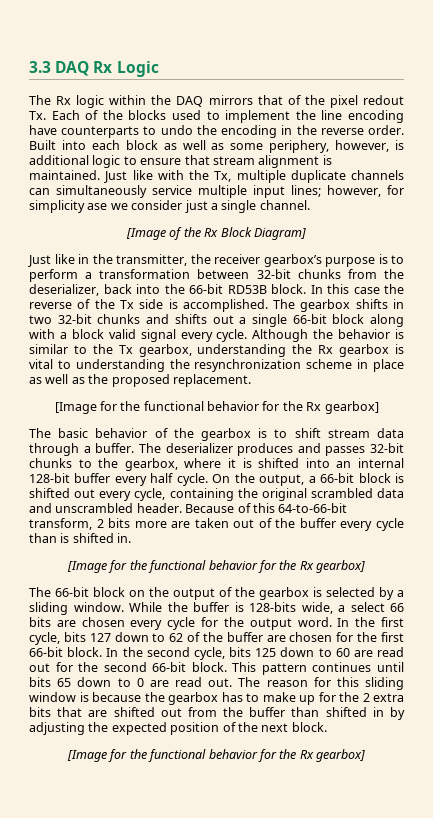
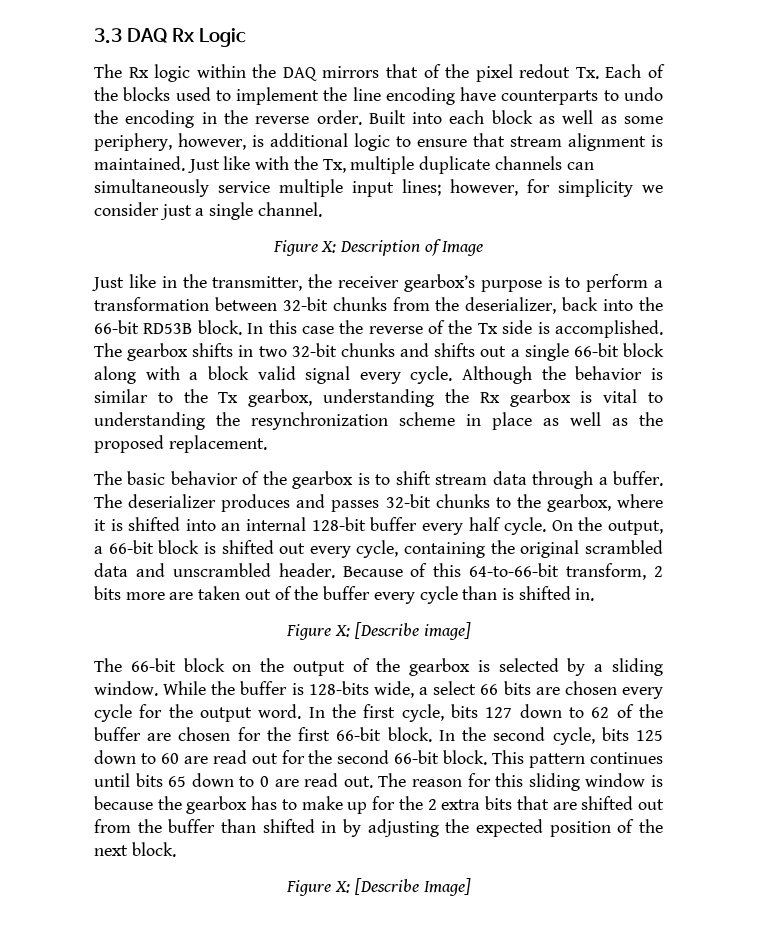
[87,203,108,210] ase -> (633, 188) none
[126,227,306,240] [Image of the Rx Block Diagram] -> [272,239,484,256] Figure X: Description of Image
[54,401,379,414] // [Image for the functional behavior for the Rx gearbox] -> (267, 444) none
[67,560,365,573] [Image for the functional behavior for the Rx gearbox] -> [286,622,471,640] Figure X: [Describe image]
[67,749,365,762] [Image for the functional behavior for the Rx gearbox] -> [286,878,471,896] Figure X: [Describe Image]

